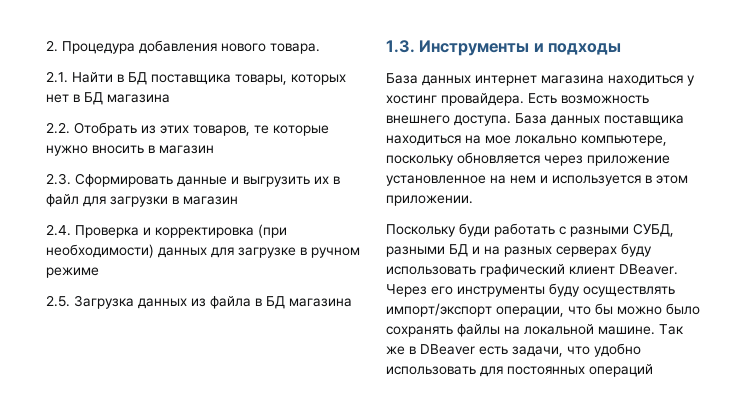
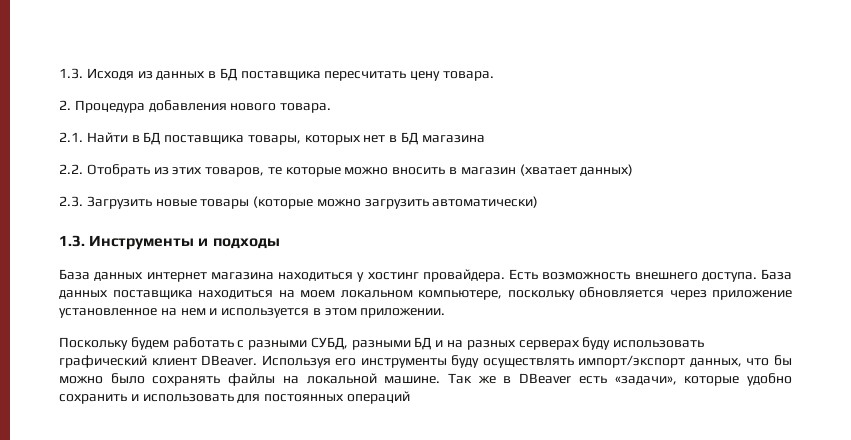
(46, 46) none -> [59,68,495,81] 1.3. Исходя из данных в БД поставщика пересчитать цену товара. //
[46,145,88,156] нужно -> [344,167,389,175] можно
(214, 149) none -> [519,164,634,176] (хватает данных)
[75,173,340,187] [46,194,238,207] [46,224,287,238] [46,244,360,258] [46,267,99,278] [46,295,352,309] Сформировать данные и выгрузить их в файл для загрузки в магазин // 2.4. Проверка и корректировка (при необходимости) данных для загрузке в ручном режиме // 2.5. Загрузка данных из файла в БД магазина -> [86,196,539,209] Загрузить новые товары (которые можно загрузить автоматически)
[485,135,577,144] мое локально -> [300,290,413,298] моем локальном
[459,223,490,237] буди -> [130,337,169,350] будем
[386,284,427,297] Через -> [261,355,331,368] Используя
[496,306,564,317] операции, -> [689,358,742,367] данных,
[512,343,641,357] задачи, что удобно -> [614,373,792,386] [59,394,139,404] «задачи», которые удобно сохранить и

